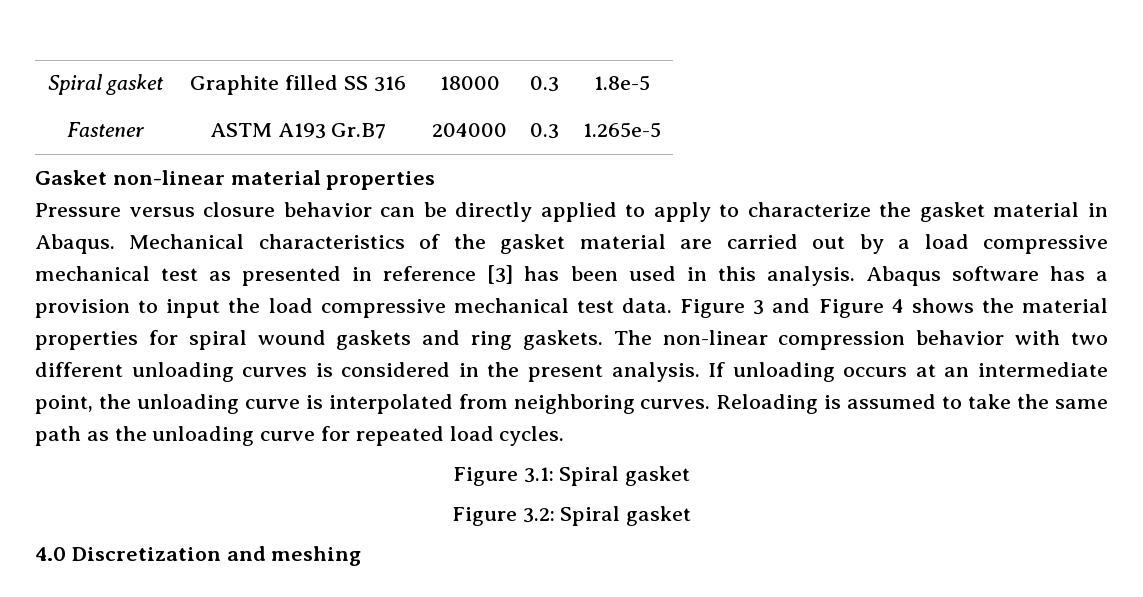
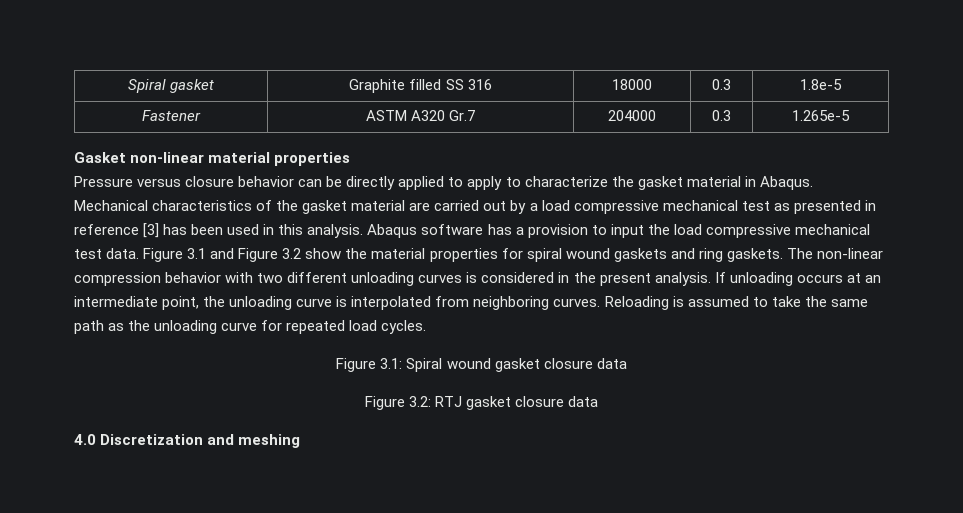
[277,123,387,139] A193 Gr.B7 -> [411,110,476,121] A320 Gr.7
[753,300,765,315] 3 -> [187,248,207,259] 3.1
[891,298,974,313] 4 shows -> [282,248,342,259] 3.2 show
[625,466,691,486] gasket -> [446,358,627,372] wound gasket closure data
[560,506,692,526] Spiral gasket -> [434,396,599,410] RTJ gasket closure data

